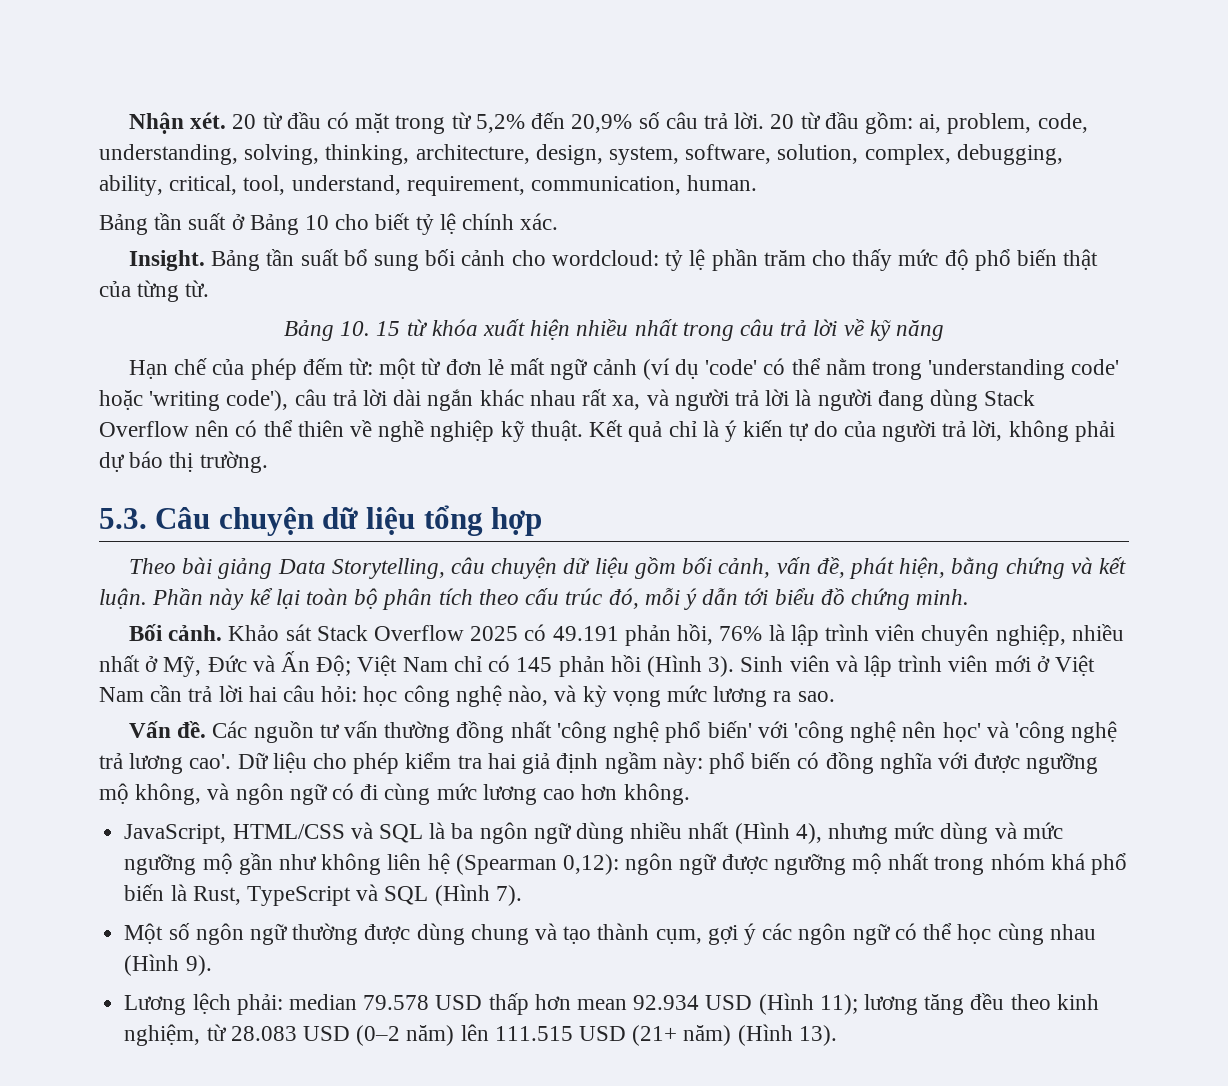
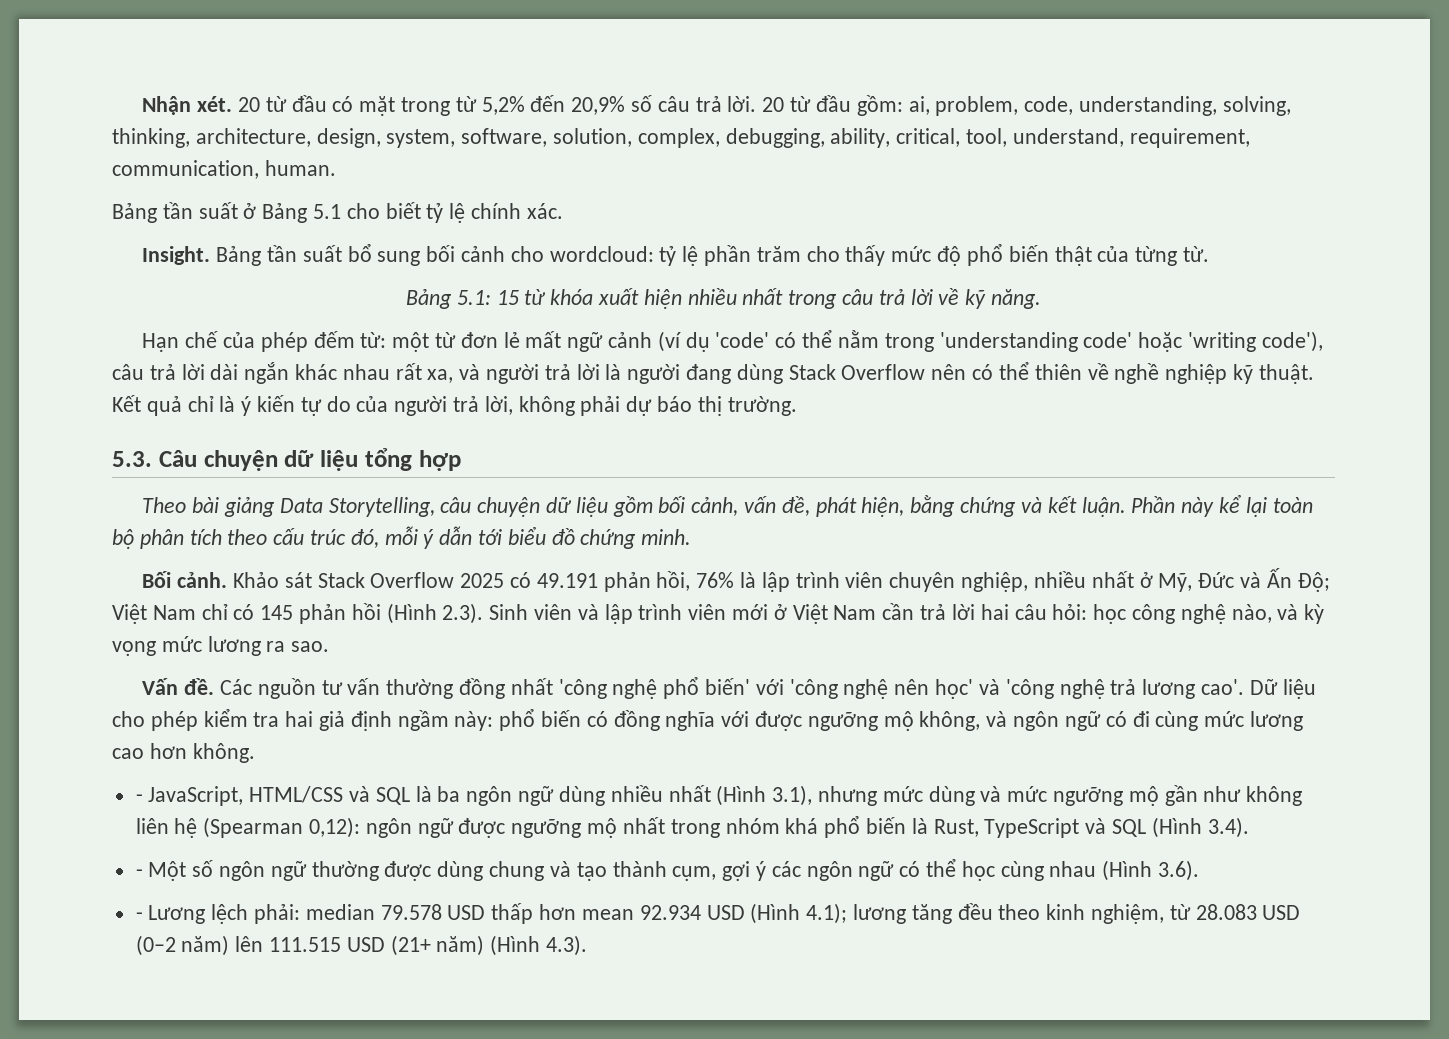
[305,215,330,230] 10 -> [313,204,342,219] 5.1
[340,321,371,336] 10. -> [456,290,491,305] 5.1:
[896,320,945,341] năng -> [991,289,1042,309] năng.
[708,656,735,677] 3). -> [442,603,484,624] 2.3).
(690, 794) none -> [135,794,143,802] -
[795,823,822,844] 4), -> [772,785,813,806] 3.1),
[495,885,522,906] 7). // -> [1207,817,1249,838] [135,869,143,877] 3.4). // -
[185,955,212,976] 9). // -> [1157,860,1199,881] [135,912,143,920] 3.6). // -
[819,994,858,1015] 11); -> [806,903,848,924] 4.1);
[798,1025,837,1046] 13). -> [546,935,588,956] 4.3).

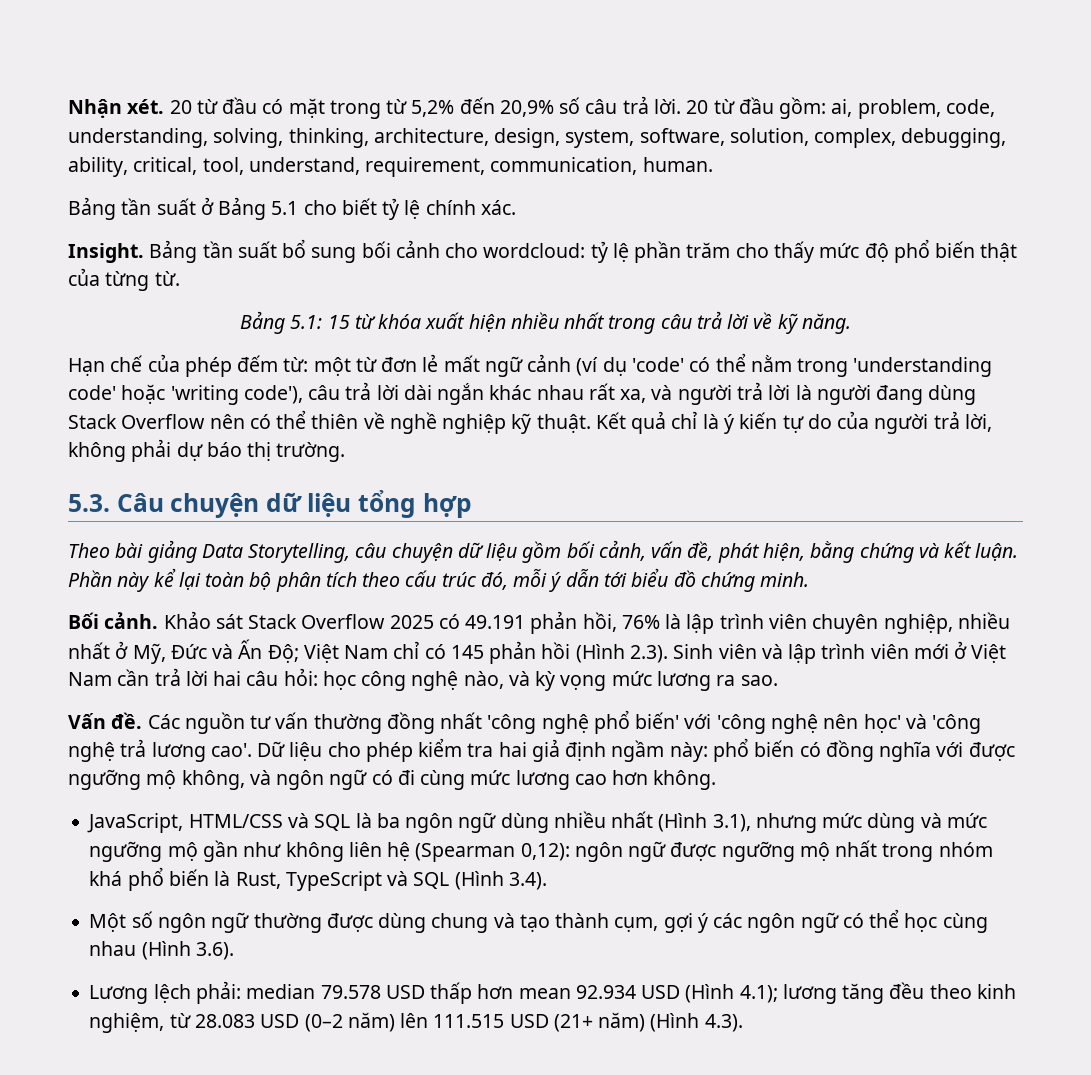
[135,794,143,802] - -> (717, 780) none
[135,869,143,877] - -> (547, 881) none
[135,912,143,920] - -> (234, 951) none

